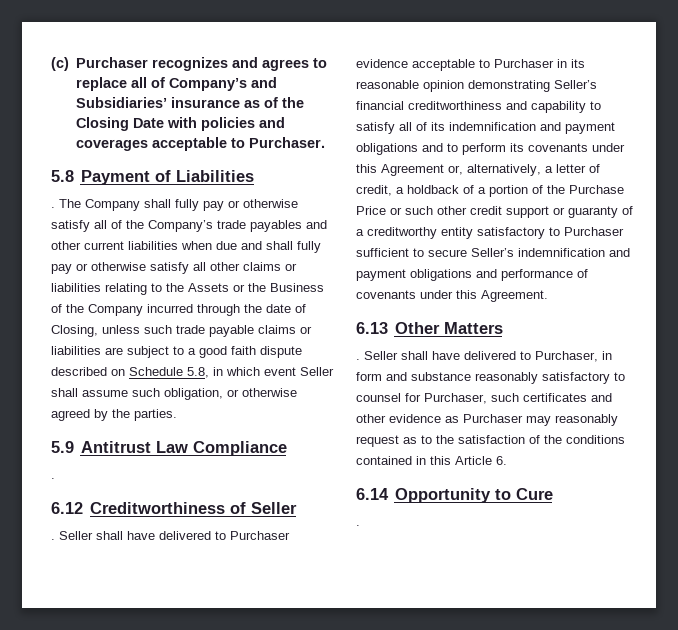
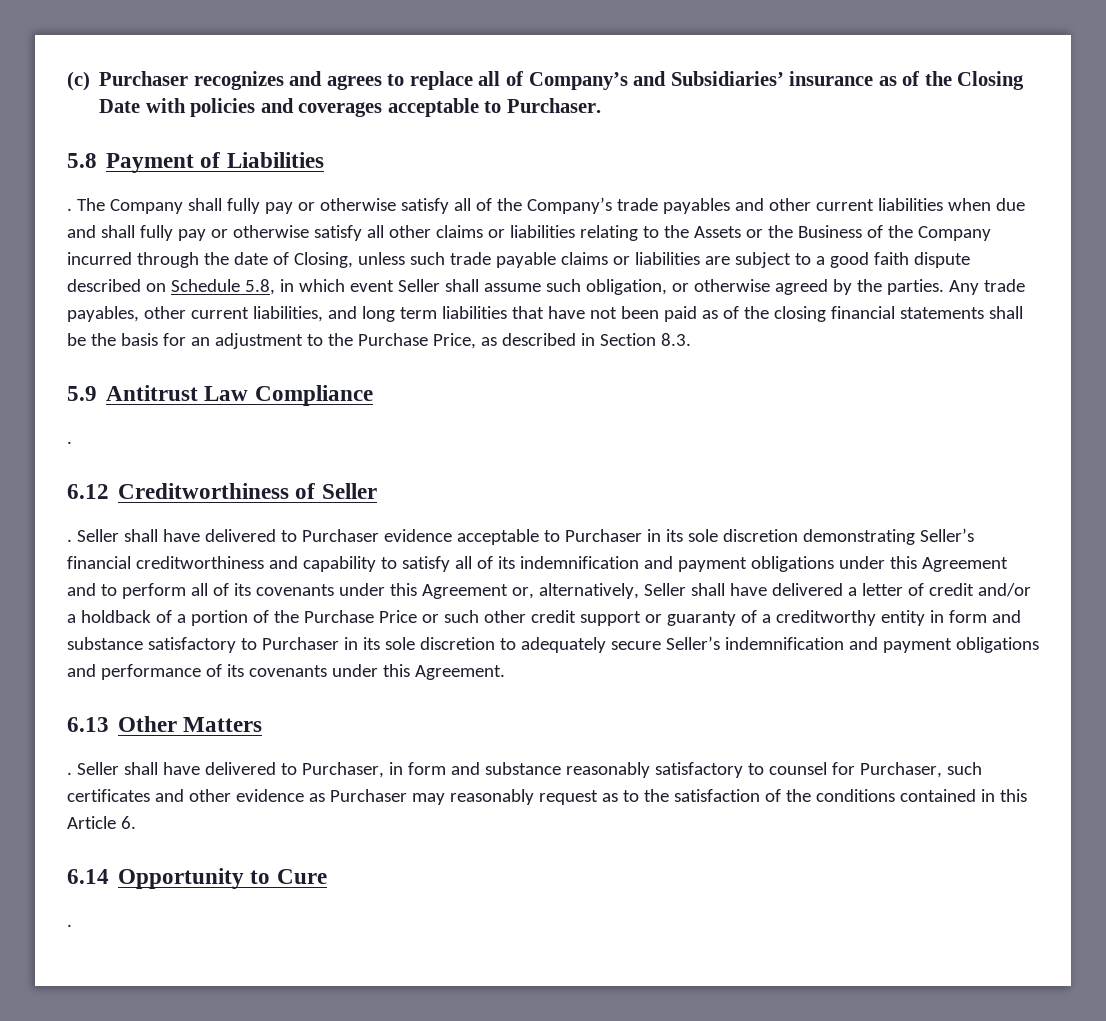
(177, 415) none -> [948,279,1025,295] [67,306,1023,322] [67,333,691,349] Any trade payables, other current liabilities, and long term liabilities that have not been paid as of the closing financial statements shall be the basis for an adjustment to the Purchase Price, as described in Section 8.3.
[356,80,464,92] reasonable opinion -> [687,529,798,542] sole discretion
(418, 149) none -> [838,556,1008,572] under this Agreement
(506, 149) none -> [190,583,229,596] all of
(541, 170) none -> [643,583,843,596] Seller shall have delivered
[356,185,392,196] credit, -> [928,583,1031,597] credit and/or
[477,227,624,239] [356,248,424,257] satisfactory to Purchaser sufficient to -> [929,610,1021,623] [67,637,606,653] in form and substance satisfactory to Purchaser in its sole discretion to adequately
(588, 273) none -> [226,664,244,677] its

